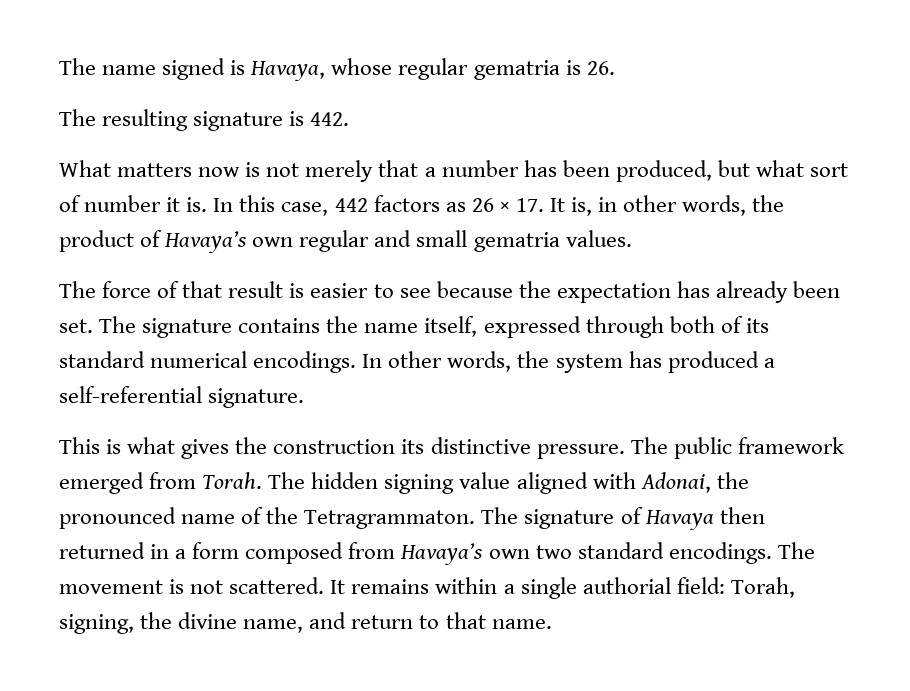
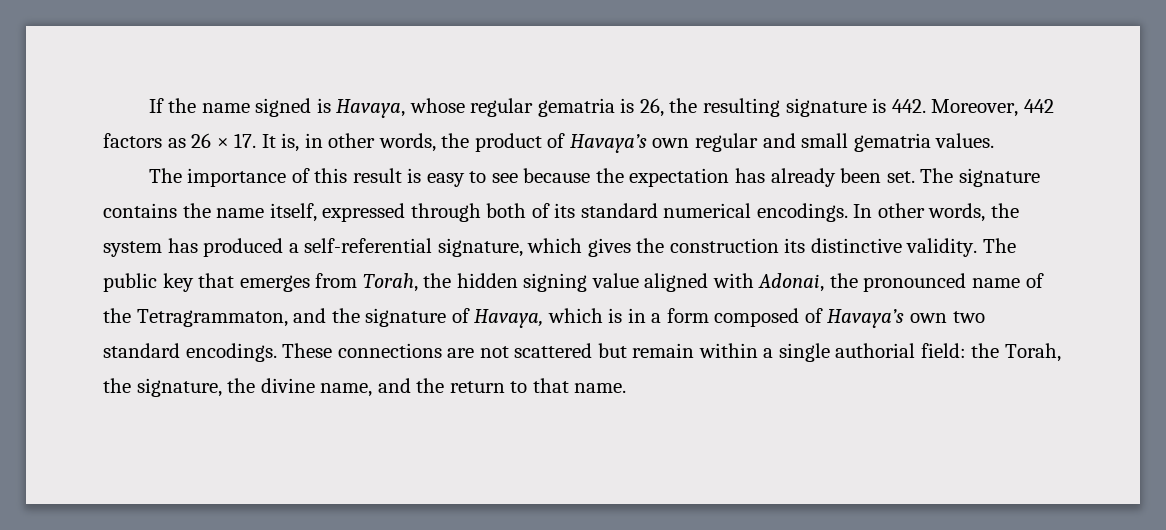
[59,58,96,75] The -> [148,98,197,113] If the
[586,61,615,75] [59,109,96,126] 26. // The -> [639,98,698,117] 26, the
[59,160,849,182] [59,195,329,216] // What matters now is not merely that a number has been produced, but what sort of number it is. In this case, -> [931,99,1019,117] Moreover,
[102,281,223,298] force of that -> [187,168,348,187] importance of this
[310,283,369,298] easier -> [426,173,465,187] easy
[208,388,305,408] [59,437,176,454] signature. // This is what -> [437,238,583,257] signature, which
[536,444,625,459] pressure. -> [906,238,978,257] validity.
[737,437,844,454] [59,472,306,494] framework emerged from Torah. The -> [162,273,452,292] key that emerges from Torah, the
[304,507,765,530] [59,542,145,559] Tetragrammaton. The signature of Havaya then returned -> [136,308,623,328] Tetragrammaton, and the signature of Havaya, which is
[348,542,396,559] from -> [804,308,823,323] of
[777,542,815,559] [59,577,430,594] The movement is not scattered. It remains -> [282,343,695,358] These connections are not scattered but remain
[730,577,795,598] [59,614,134,634] Torah, signing, -> [971,343,1062,362] [103,378,222,397] the Torah, the signature,
(347, 620) none -> [416,378,445,393] the

